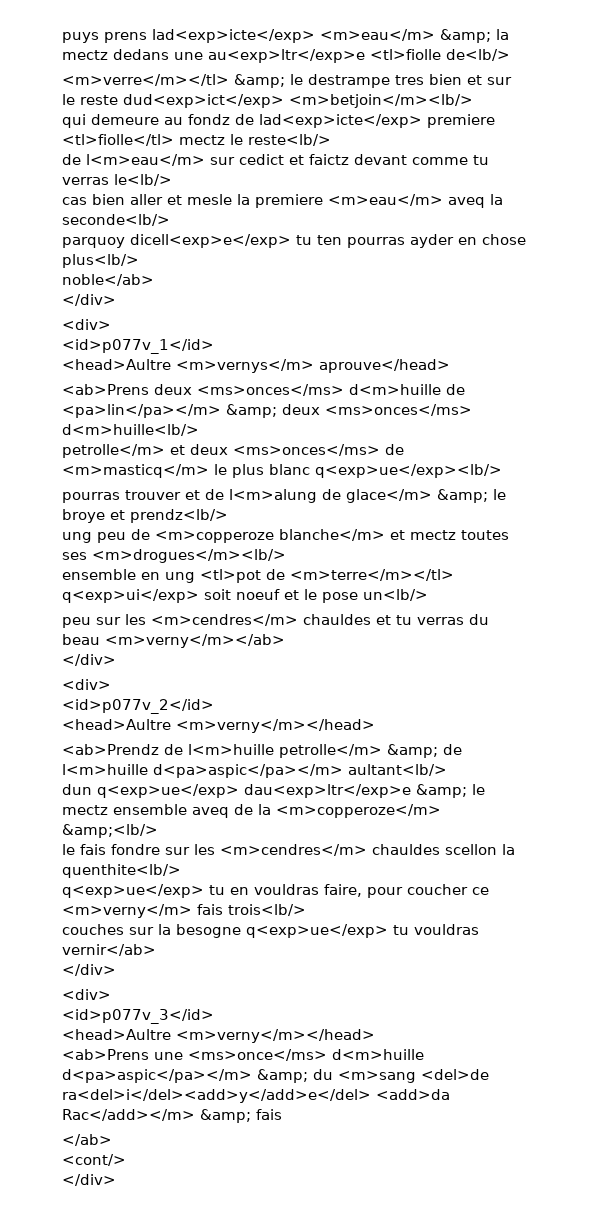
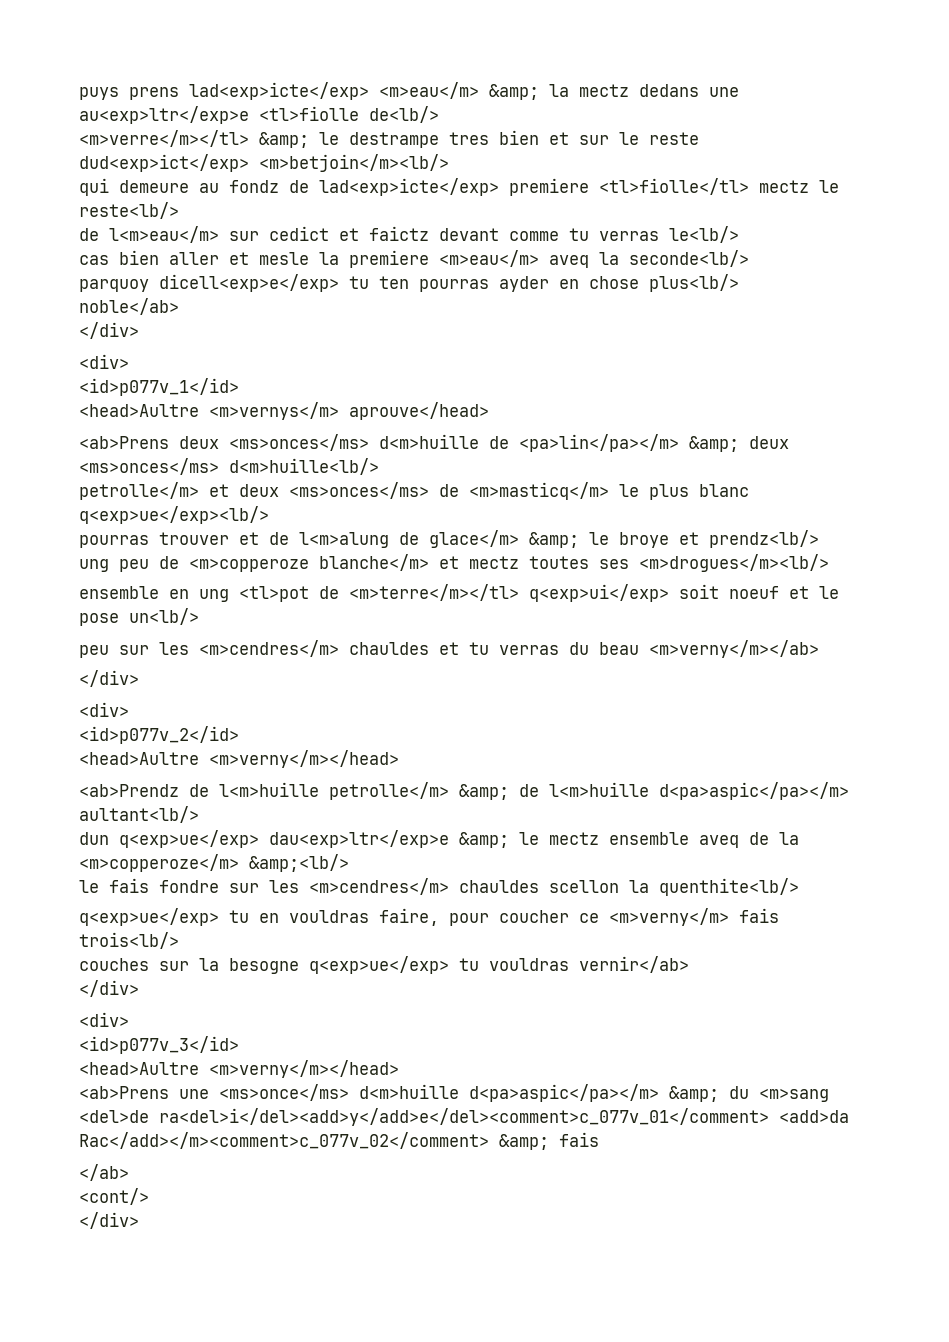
[62,1089,450,1103] [62,1109,195,1121] ra<del>i</del><add>y</add>e</del> <add>da Rac</add></m> -> [159,1108,849,1126] [79,1132,489,1149] ra<del>i</del><add>y</add>e</del><comment>c_077v_01</comment> <add>da Rac</add></m><comment>c_077v_02</comment>

